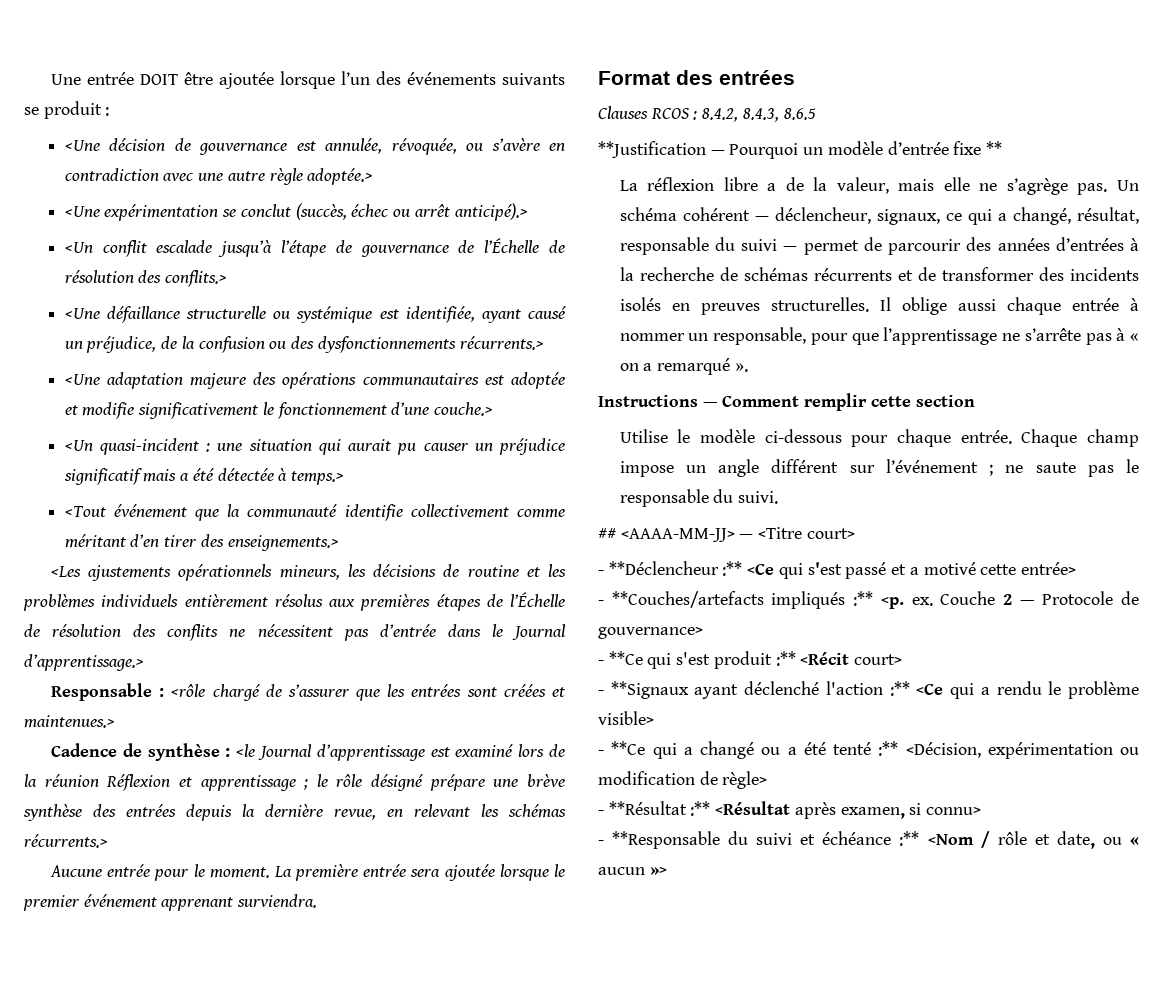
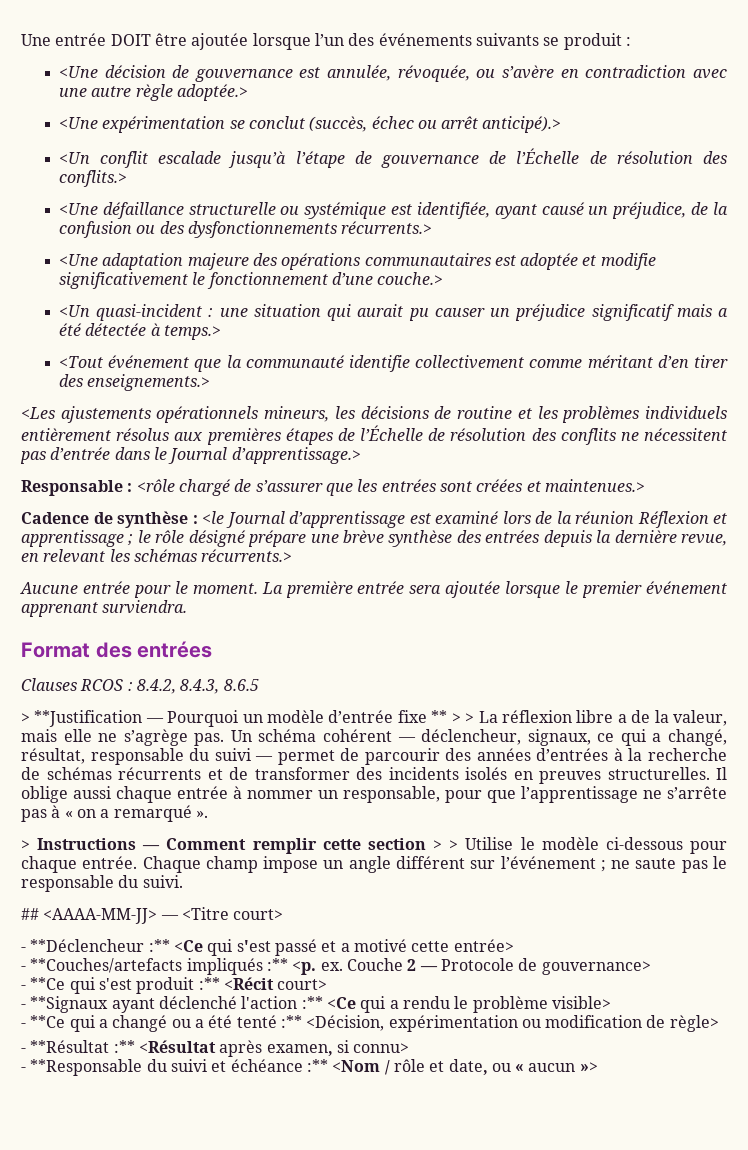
(816, 114) none -> [21,713,30,723] >
(1003, 148) // -> [451,713,475,723] > >
(748, 367) none -> [21,840,30,850] >
(975, 401) // -> [433,840,459,850] > >

